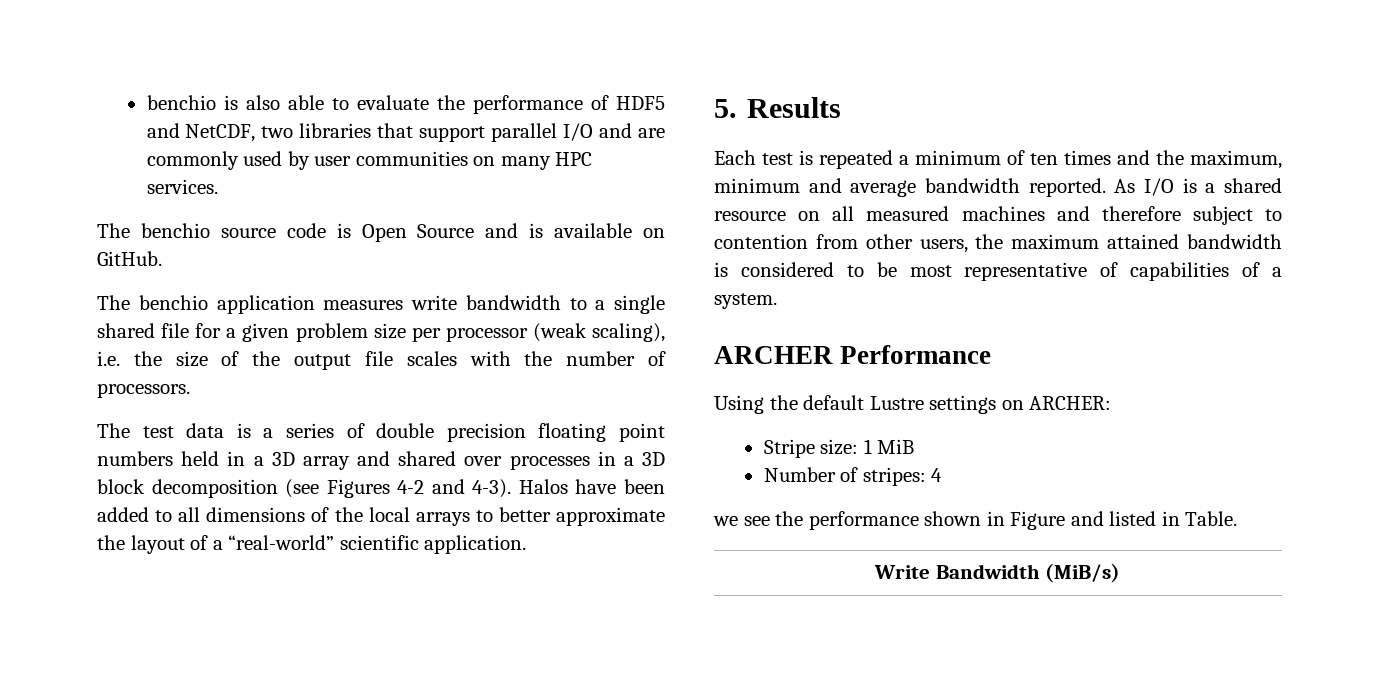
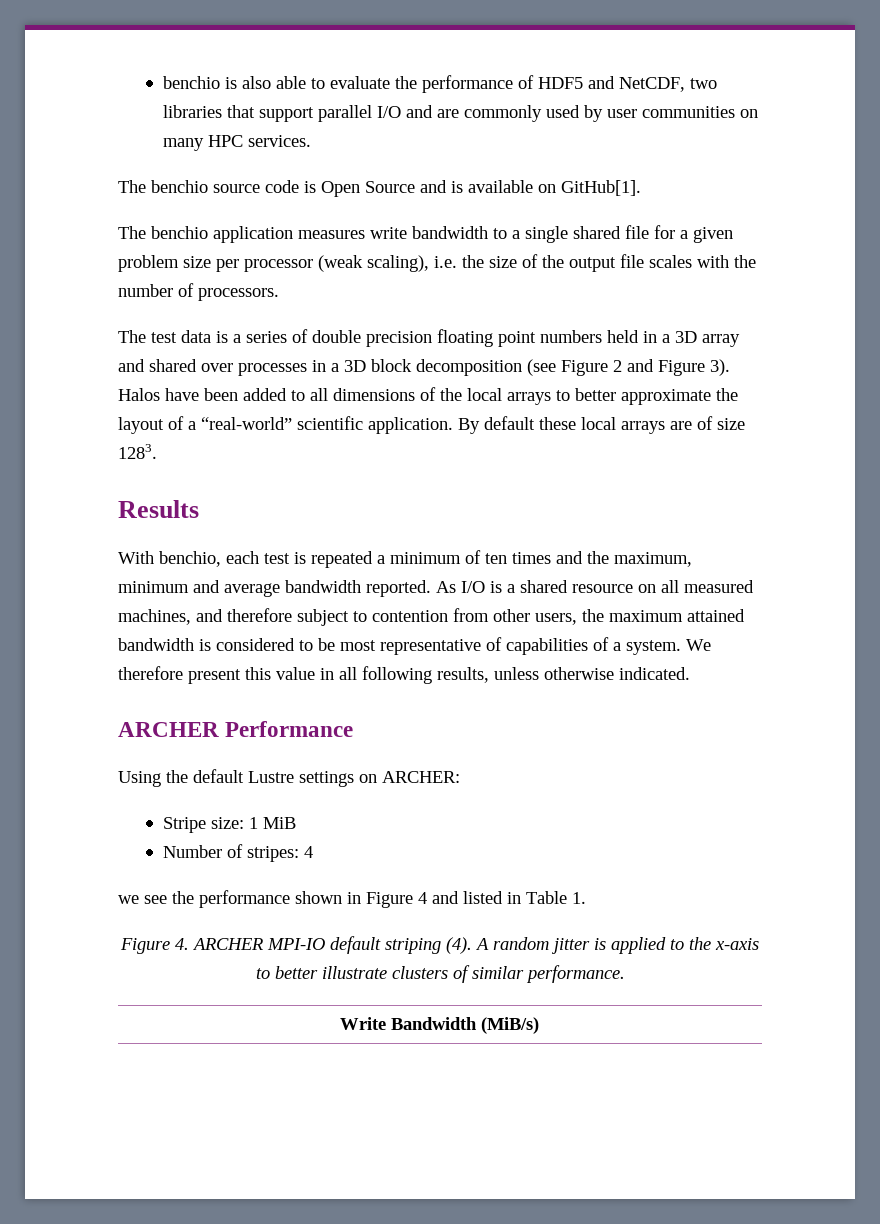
[97,251,162,266] GitHub. -> [561,180,641,196] GitHub[1].
[326,479,512,498] Figures 4-2 and 4-3). -> [561,359,730,376] Figure 2 and Figure 3).
[714,97,842,118] [714,150,756,165] // 5. Results // Each -> [458,416,745,434] [118,444,157,459] [118,500,199,518] [118,551,259,567] By default these local arrays are of size 1283. // Results // With benchio, each
[961,206,1045,221] machines -> [118,609,191,625] machines,
(777, 301) none -> [686,639,711,651] [118,666,690,684] We therefore present this value in all following results, unless otherwise indicated.
(1066, 520) none -> [418,892,427,904] 4
[1185,511,1238,526] Table. -> [526,891,586,904] [120,936,759,954] [255,965,625,983] Table 1. // Figure 4. ARCHER MPI-IO default striping (4). A random jitter is applied to the x-axis to better illustrate clusters of similar performance.

